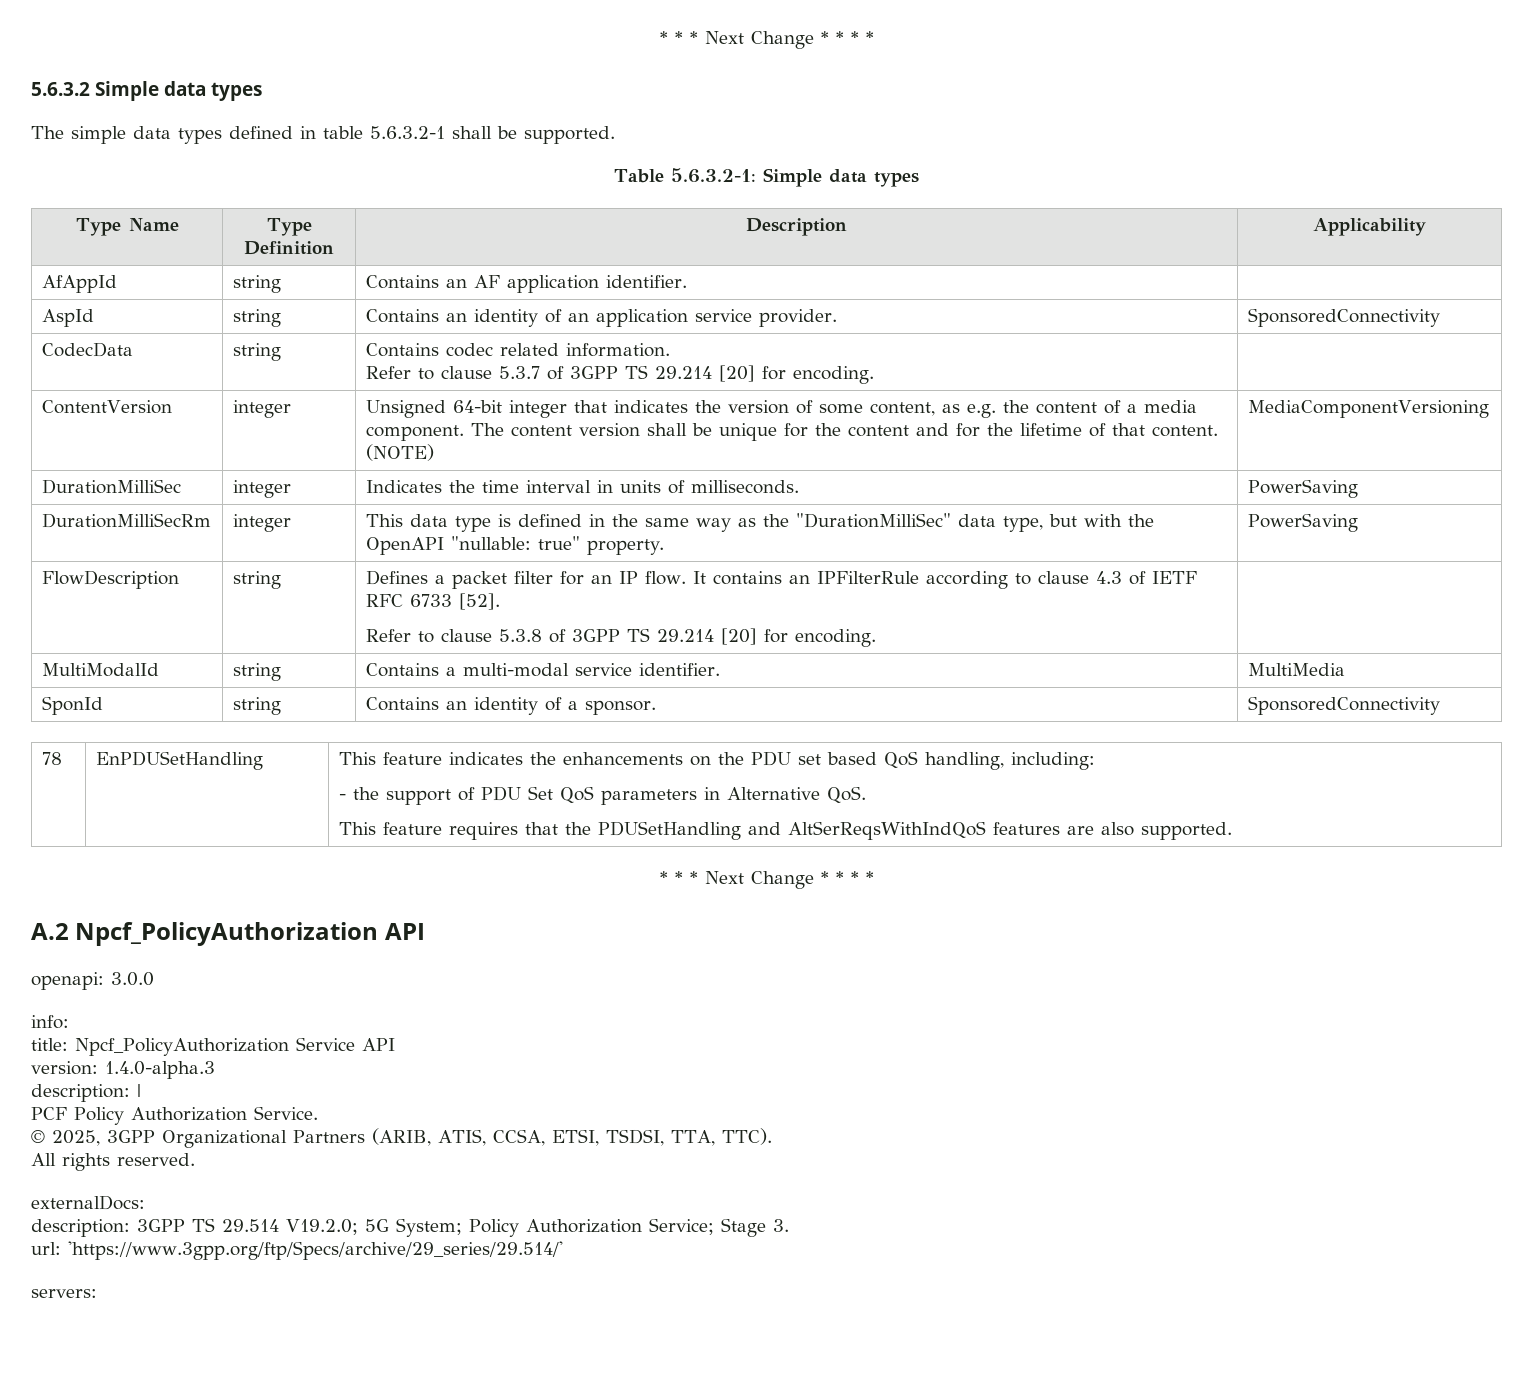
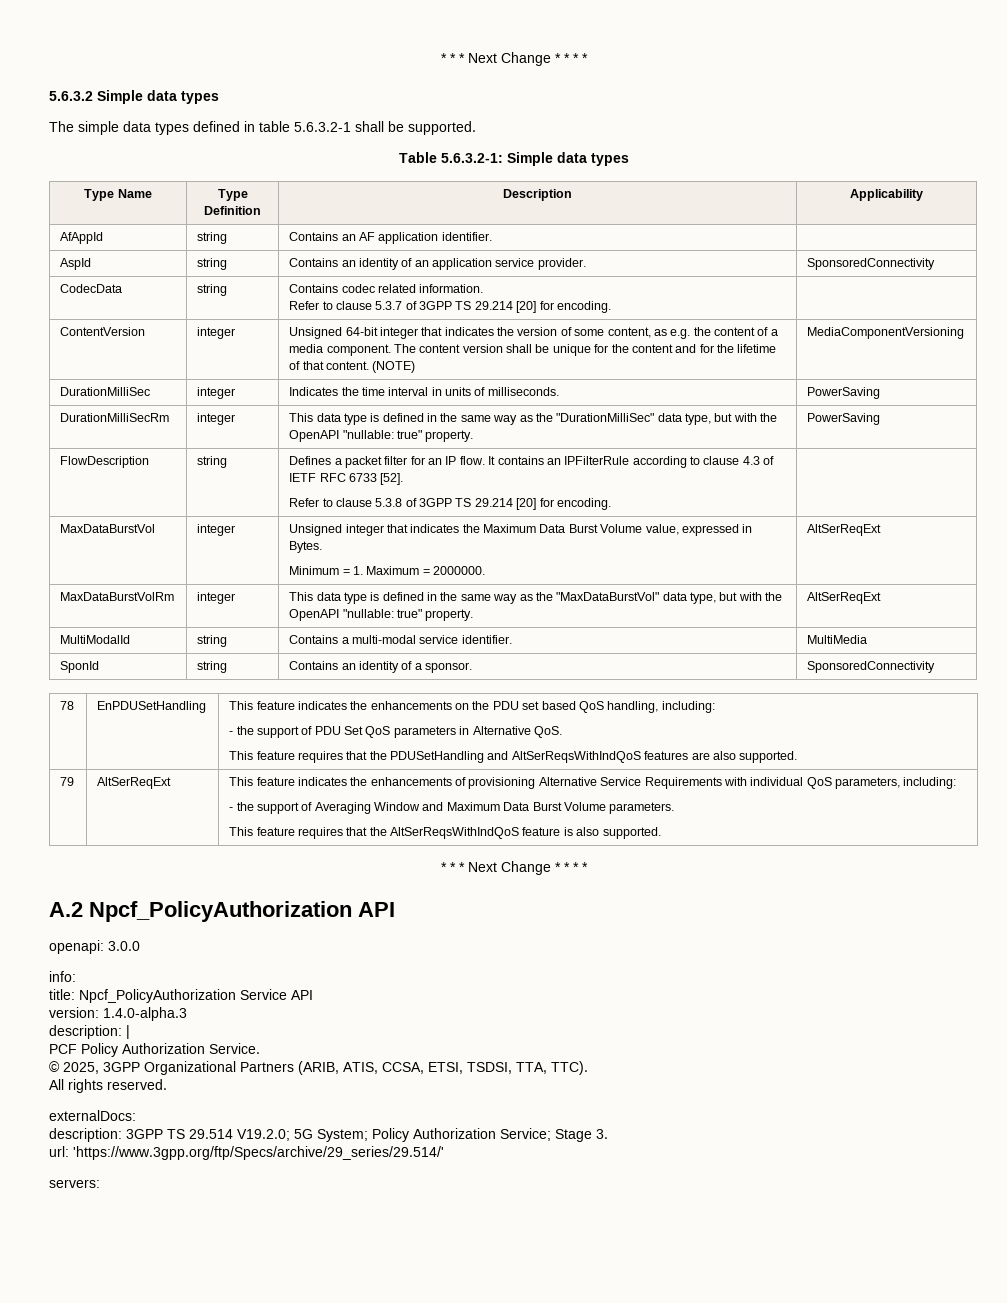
(876, 638) none -> [60,524,156,533] [197,524,236,536] [289,524,753,536] [289,541,323,553] [289,566,486,575] [807,524,882,536] [60,592,175,601] [197,592,236,604] [289,592,783,604] [289,609,474,621] [807,592,882,604] // MaxDataBurstVol | integer | Unsigned integer that indicates the Maximum Data Burst Volume value, expressed in Bytes. // Minimum = 1. Maximum = 2000000. | AltSerReqExt // MaxDataBurstVolRm | integer | This data type is defined in the same way as the "MaxDataBurstVol" data type, but with the OpenAPI "nullable: true" property. | AltSerReqExt
(1232, 831) none -> [60,777,75,786] [97,777,172,789] [229,777,957,789] [229,802,675,814] [229,827,661,839] // 79 | AltSerReqExt | This feature indicates the enhancements of provisioning Alternative Service Requirements with individual QoS parameters, including: // - the support of Averaging Window and Maximum Data Burst Volume parameters. // This feature requires that the AltSerReqsWithIndQoS feature is also supported.

